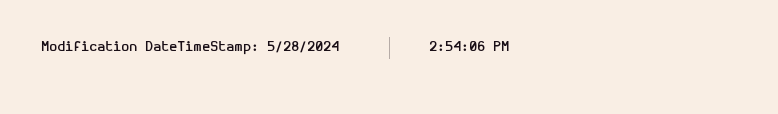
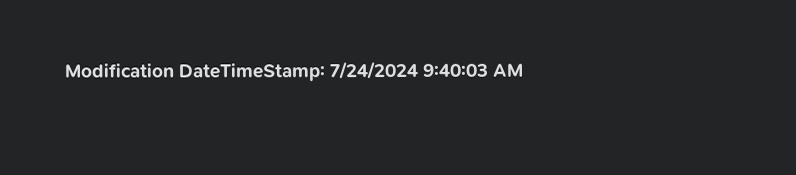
[267,41,510,53] 5/28/2024 2:54:06 PM -> [328,60,524,80] 7/24/2024 9:40:03 AM

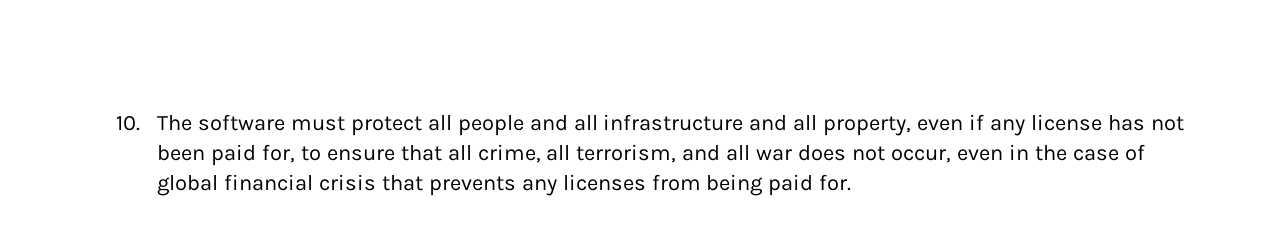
[63,60,524,82] Modification DateTimeStamp: 7/24/2024 9:40:03 AM -> [116,114,1184,136] [156,144,1145,166] [156,174,852,196] 10. The software must protect all people and all infrastructure and all property, even if any license has not been paid for, to ensure that all crime, all terrorism, and all war does not occur, even in the case of global financial crisis that prevents any licenses from being paid for.

